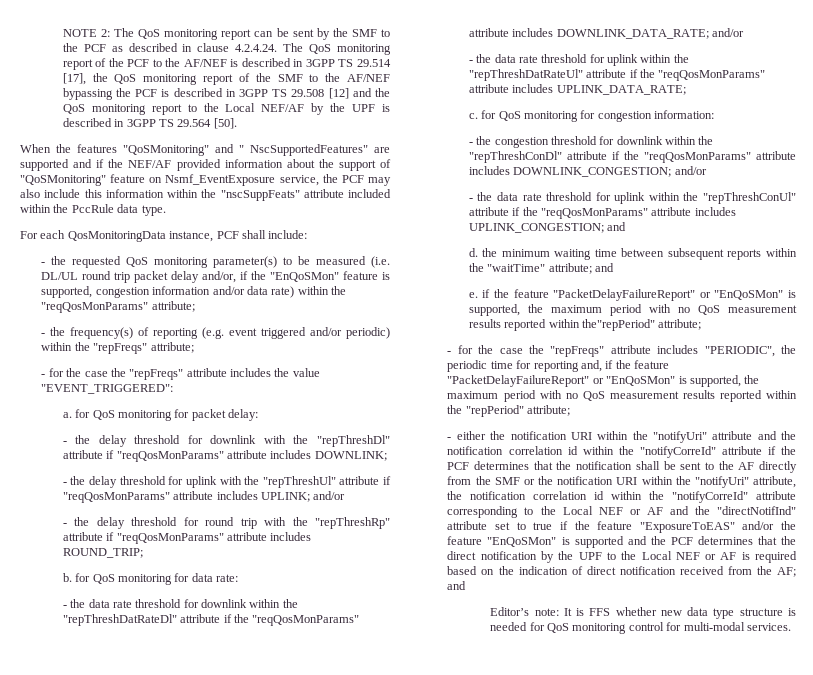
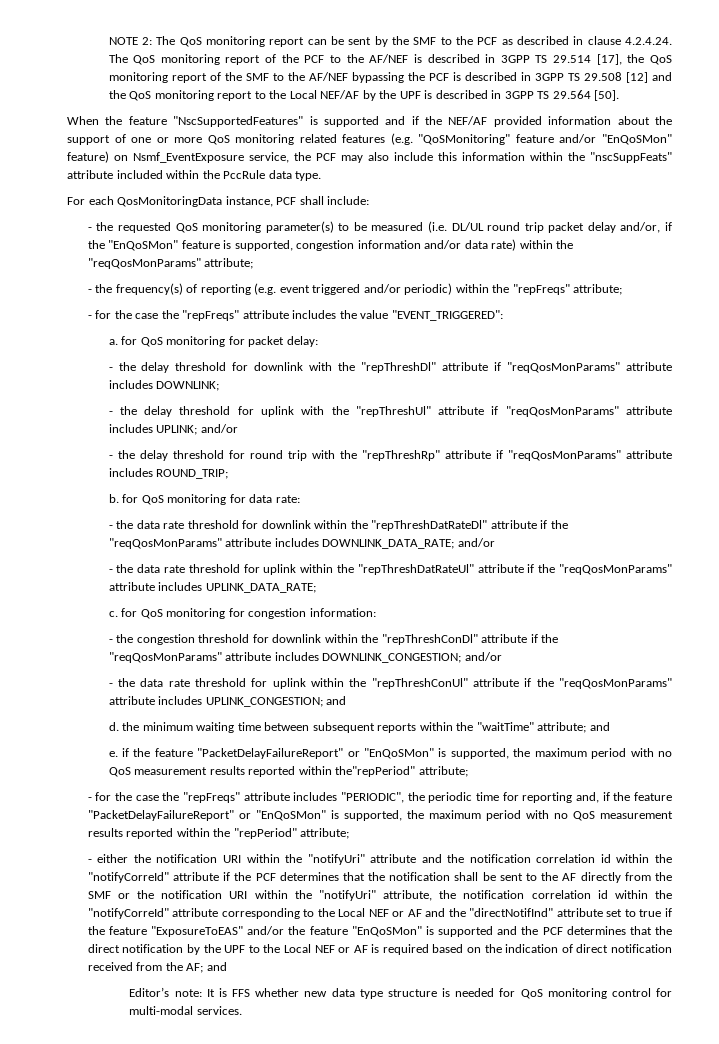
[77,144,390,156] features "QoSMonitoring" and " NscSupportedFeatures" are -> [128,116,318,127] feature "NscSupportedFeatures" is
[20,174,146,186] "QoSMonitoring" feature -> [131,133,673,145] [67,151,109,163] one or more QoS monitoring related features (e.g. "QoSMonitoring" feature and/or "EnQoSMon" feature)

